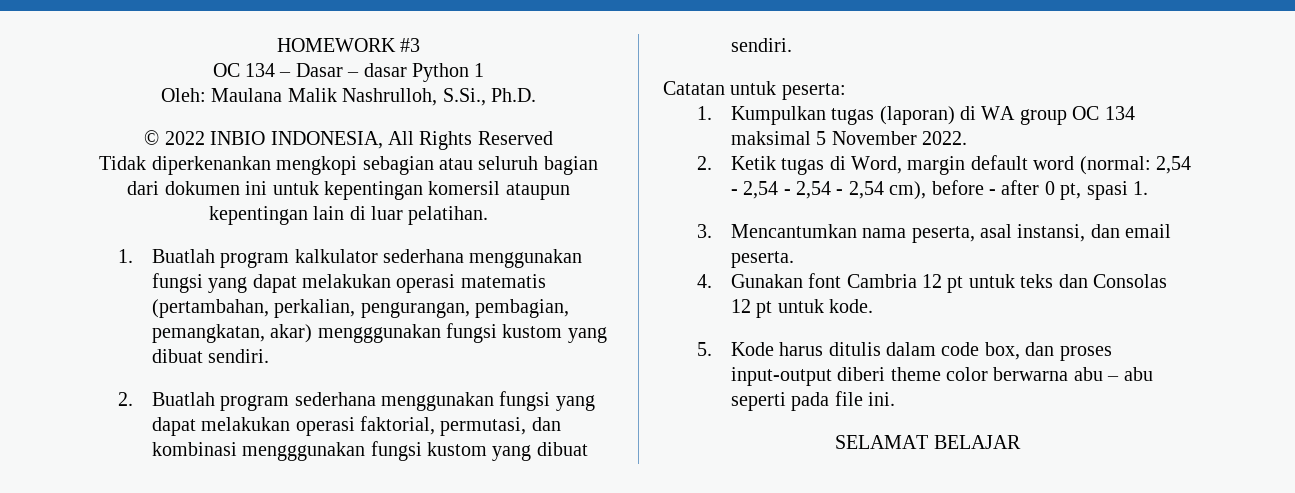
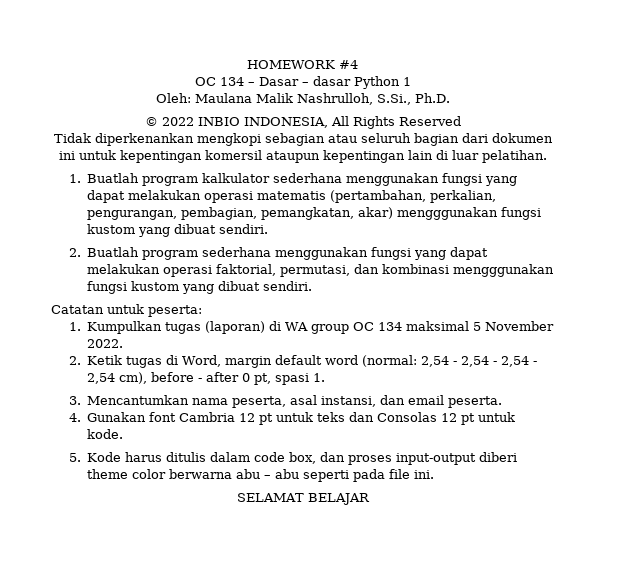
[400,38,421,52] #3 -> [339,60,358,69] #4

